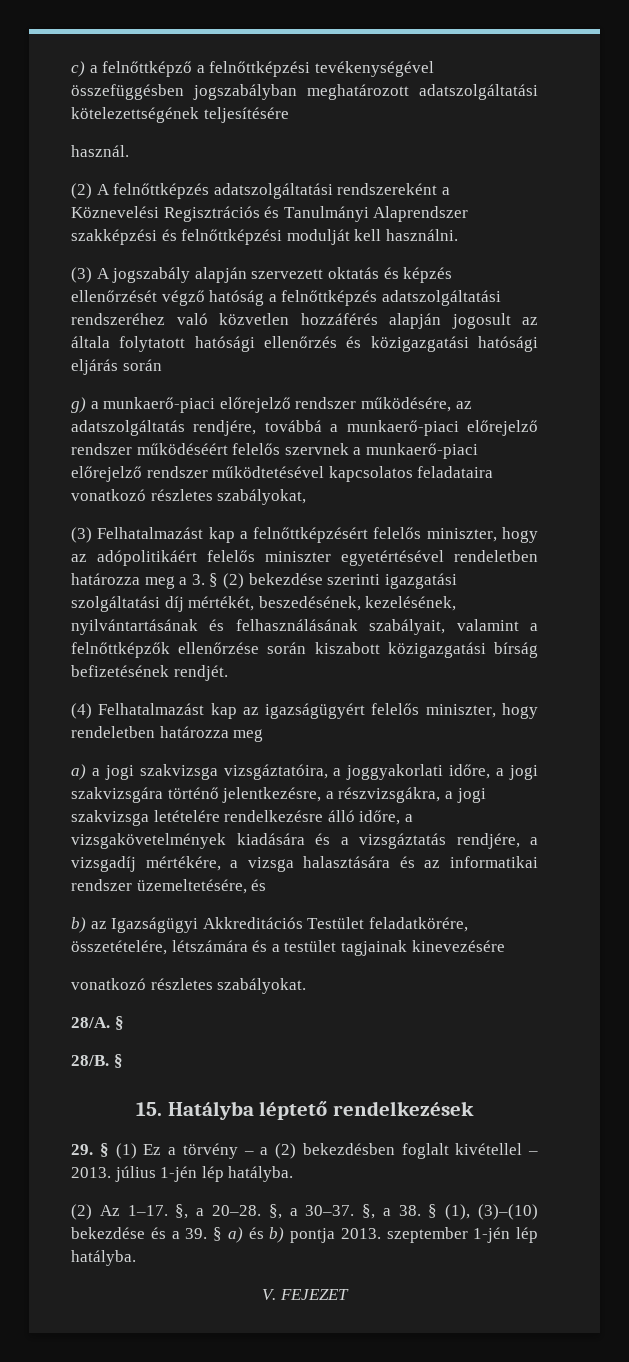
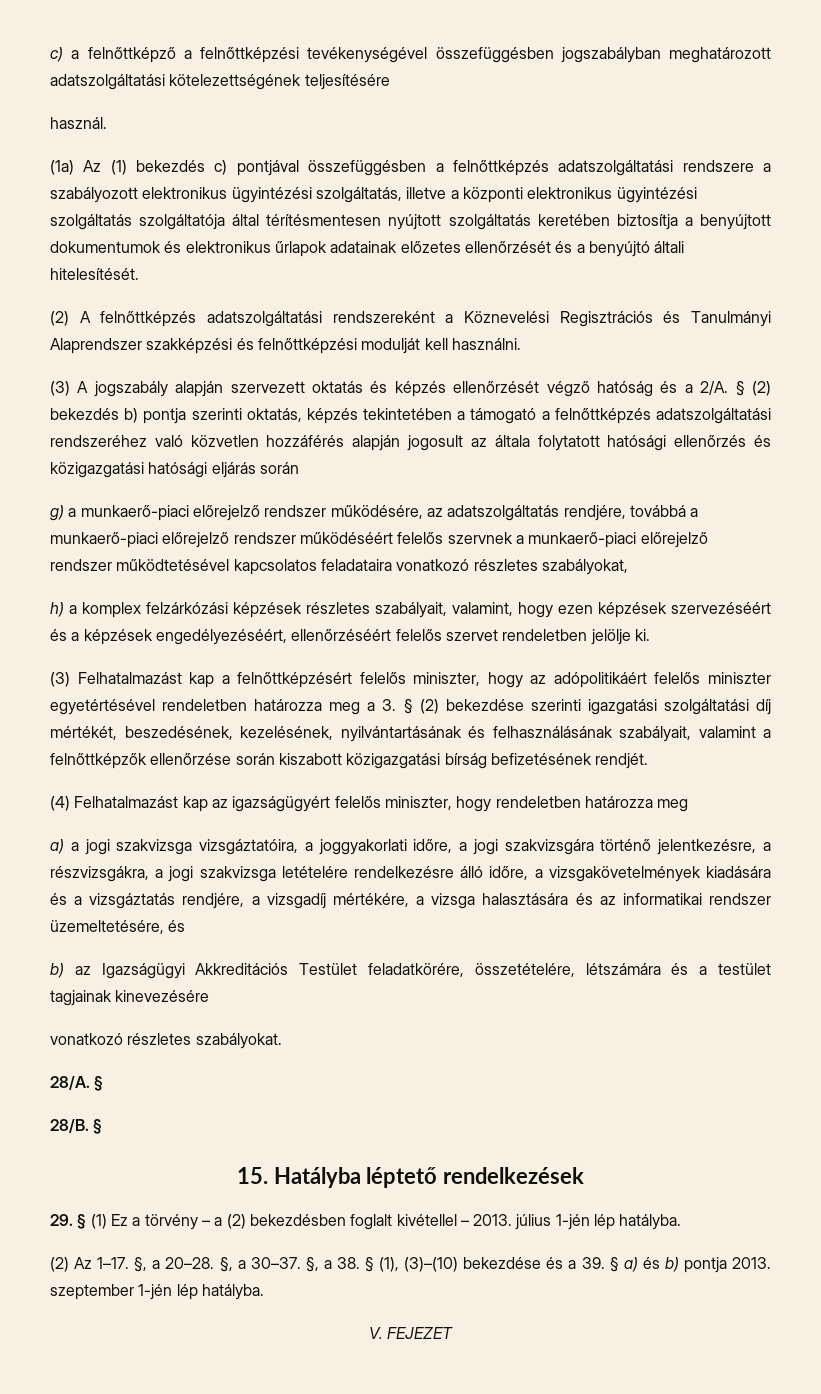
(129, 151) none -> [50,160,771,176] [50,187,697,203] [50,214,771,230] [50,241,685,257] [50,268,139,280] // (1a) Az (1) bekezdés c) pontjával összefüggésben a felnőttképzés adatszolgáltatási rendszere a szabályozott elektronikus ügyintézési szolgáltatás, illetve a központi elektronikus ügyintézési szolgáltatás szolgáltatója által térítésmentesen nyújtott szolgáltatás keretében biztosítja a benyújtott dokumentumok és elektronikus űrlapok adatainak előzetes ellenőrzését és a benyújtó általi hitelesítését.
(265, 298) none -> [660,381,771,396] [50,408,537,424] és a 2/A. § (2) bekezdés b) pontja szerinti oktatás, képzés tekintetében a támogató
(307, 497) none -> [50,602,771,618] [50,629,650,645] // h) a komplex felzárkózási képzések részletes szabályait, valamint, hogy ezen képzések szervezéséért és a képzések engedélyezéséért, ellenőrzéséért felelős szervet rendeletben jelölje ki.

